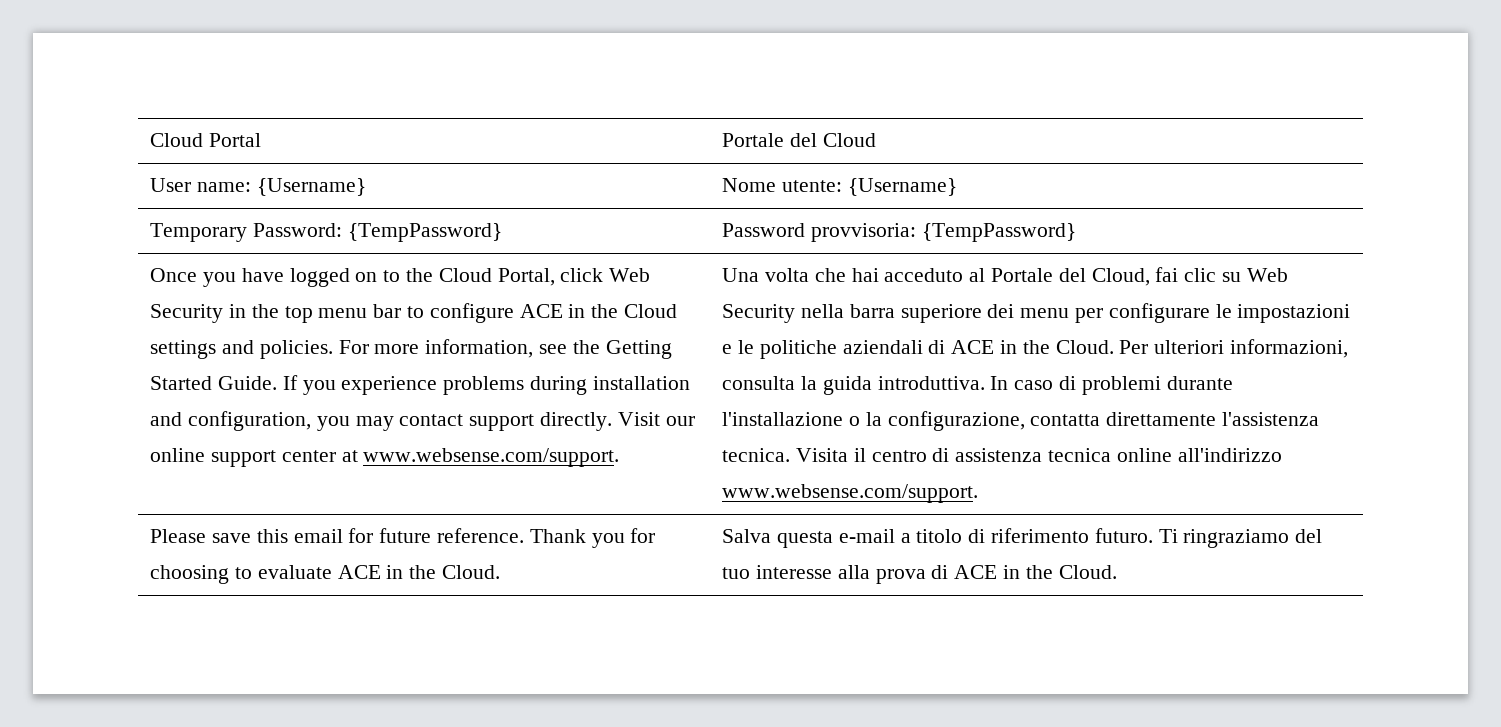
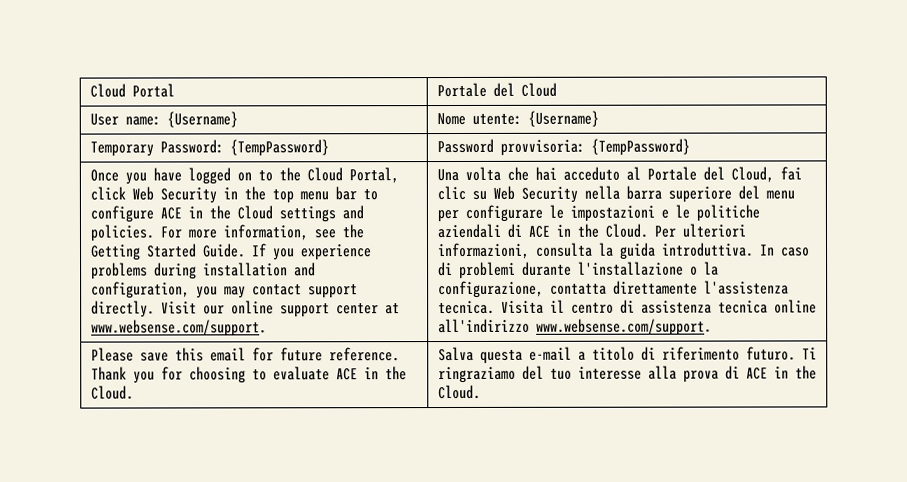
[987,304,1015,318] dei -> [737,185,760,200] del

